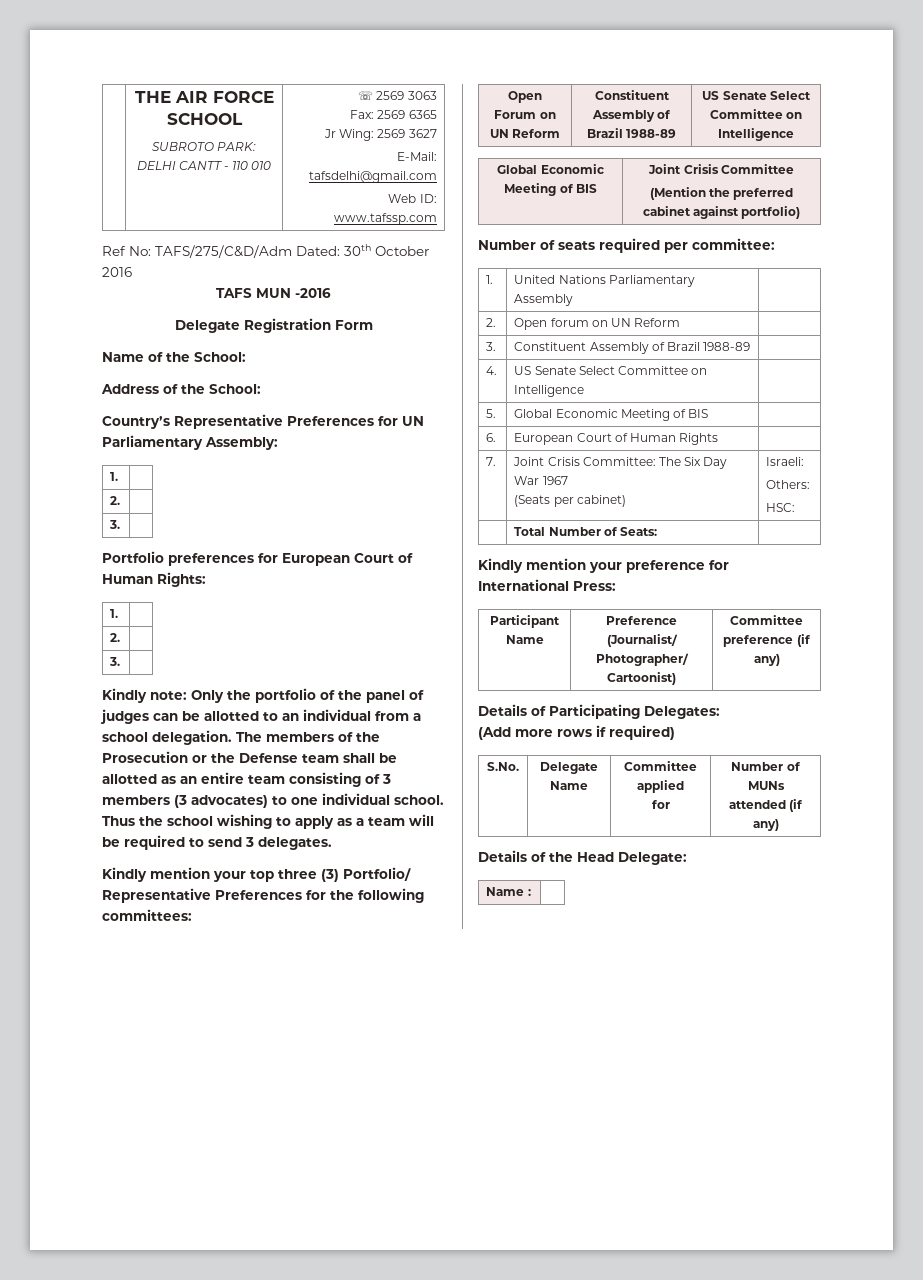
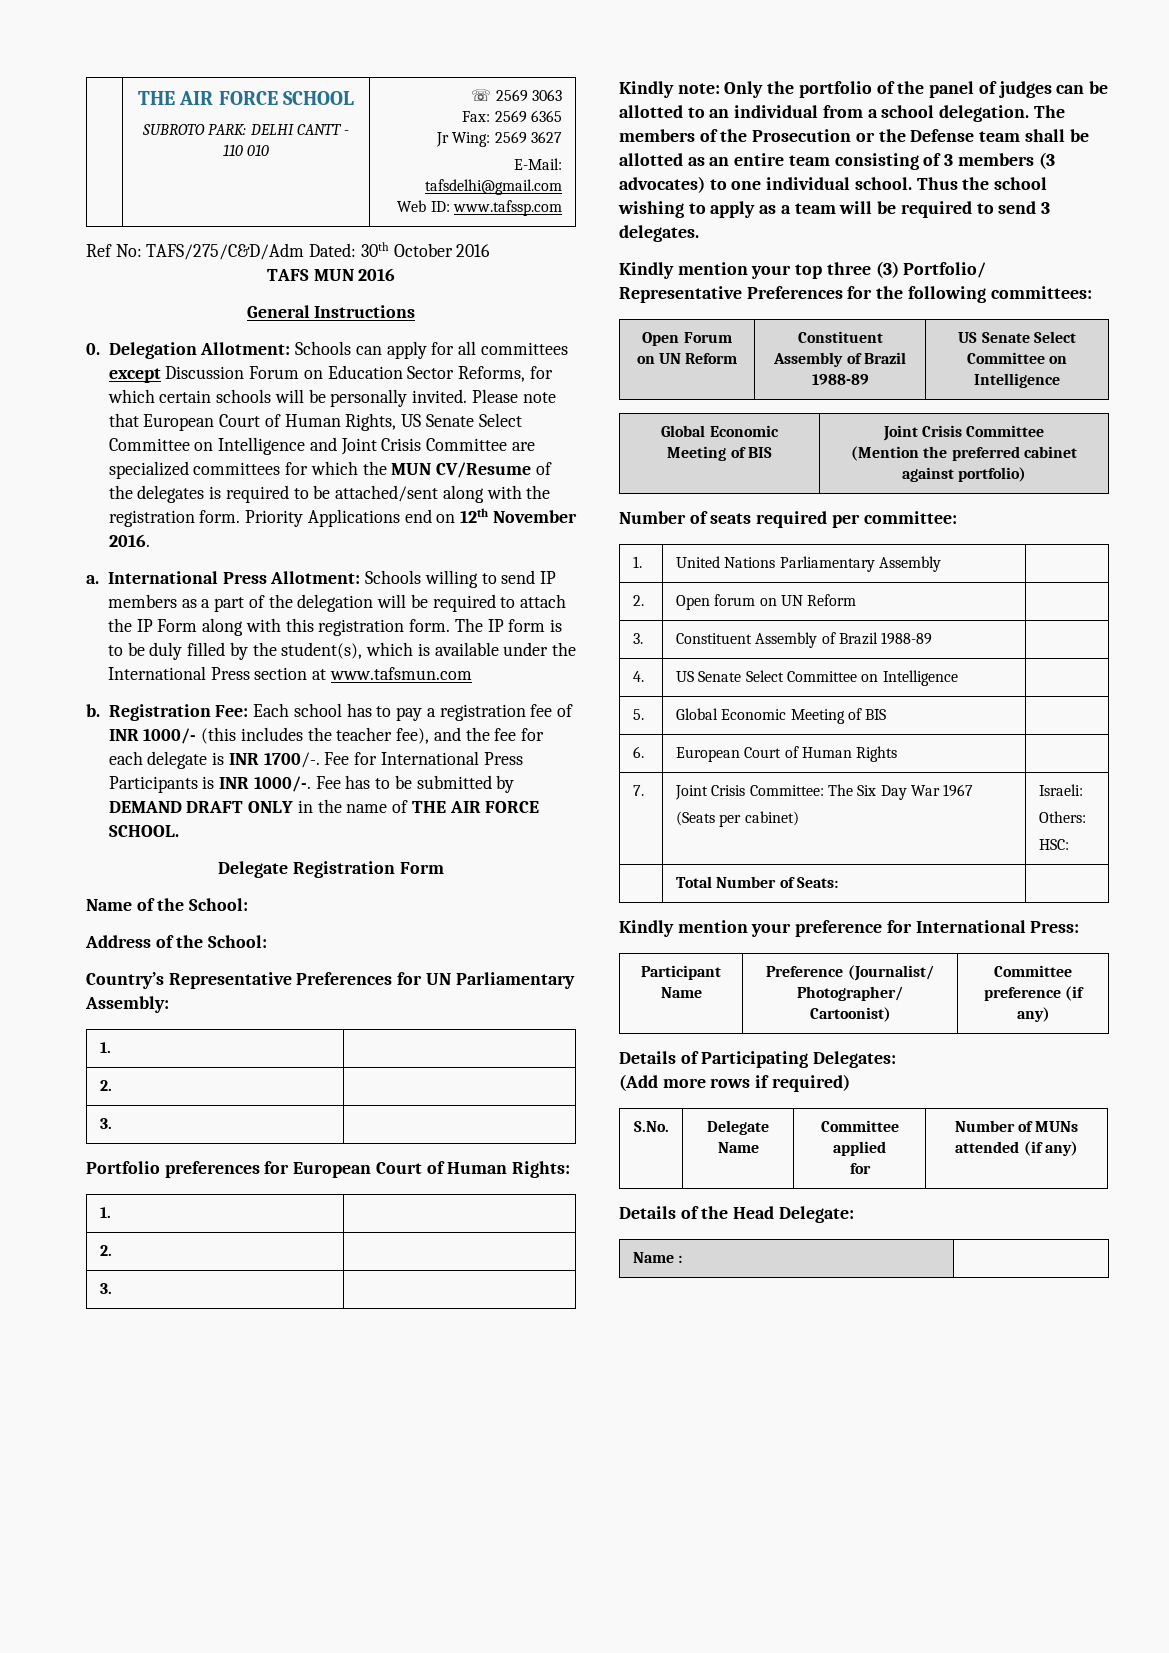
[295,288,331,298] -2016 -> [358,268,396,281] [246,305,416,318] [86,341,568,359] [108,365,553,383] [107,389,556,407] [108,413,522,431] [108,437,535,455] [108,461,552,479] [108,485,551,503] [108,508,577,527] [108,534,150,547] [86,570,557,588] [108,594,566,612] [108,618,562,636] [108,642,576,660] [108,666,472,680] [86,703,574,721] [108,727,545,744] [108,751,523,769] [108,775,515,793] [108,799,540,813] [108,825,179,837] 2016 // General Instructions // 0. Delegation Allotment: Schools can apply for all committees except Discussion Forum on Education Sector Reforms, for which certain schools will be personally invited. Please note that European Court of Human Rights, US Senate Select Committee on Intelligence and Joint Crisis Committee are specialized committees for which the MUN CV/Resume of the delegates is required to be attached/sent along with the registration form. Priority Applications end on 12th November 2016. // a. International Press Allotment: Schools willing to send IP members as a part of the delegation will be required to attach the IP Form along with this registration form. The IP form is to be duly filled by the student(s), which is available under the International Press section at www.tafsmun.com // b. Registration Fee: Each school has to pay a registration fee of INR 1000/- (this includes the teacher fee), and the fee for each delegate is INR 1700/-. Fee for International Press Participants is INR 1000/-. Fee has to be submitted by DEMAND DRAFT ONLY in the name of THE AIR FORCE SCHOOL.

